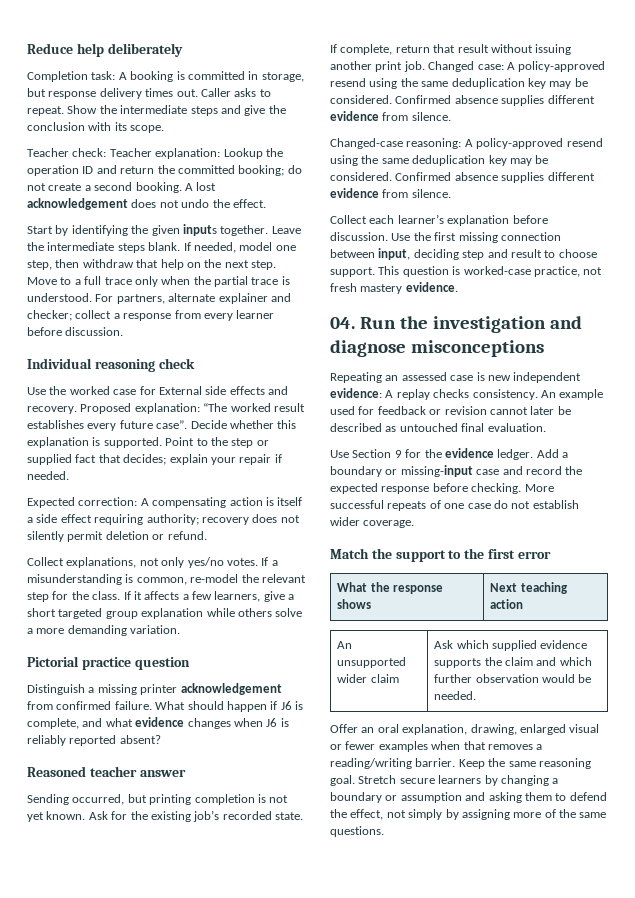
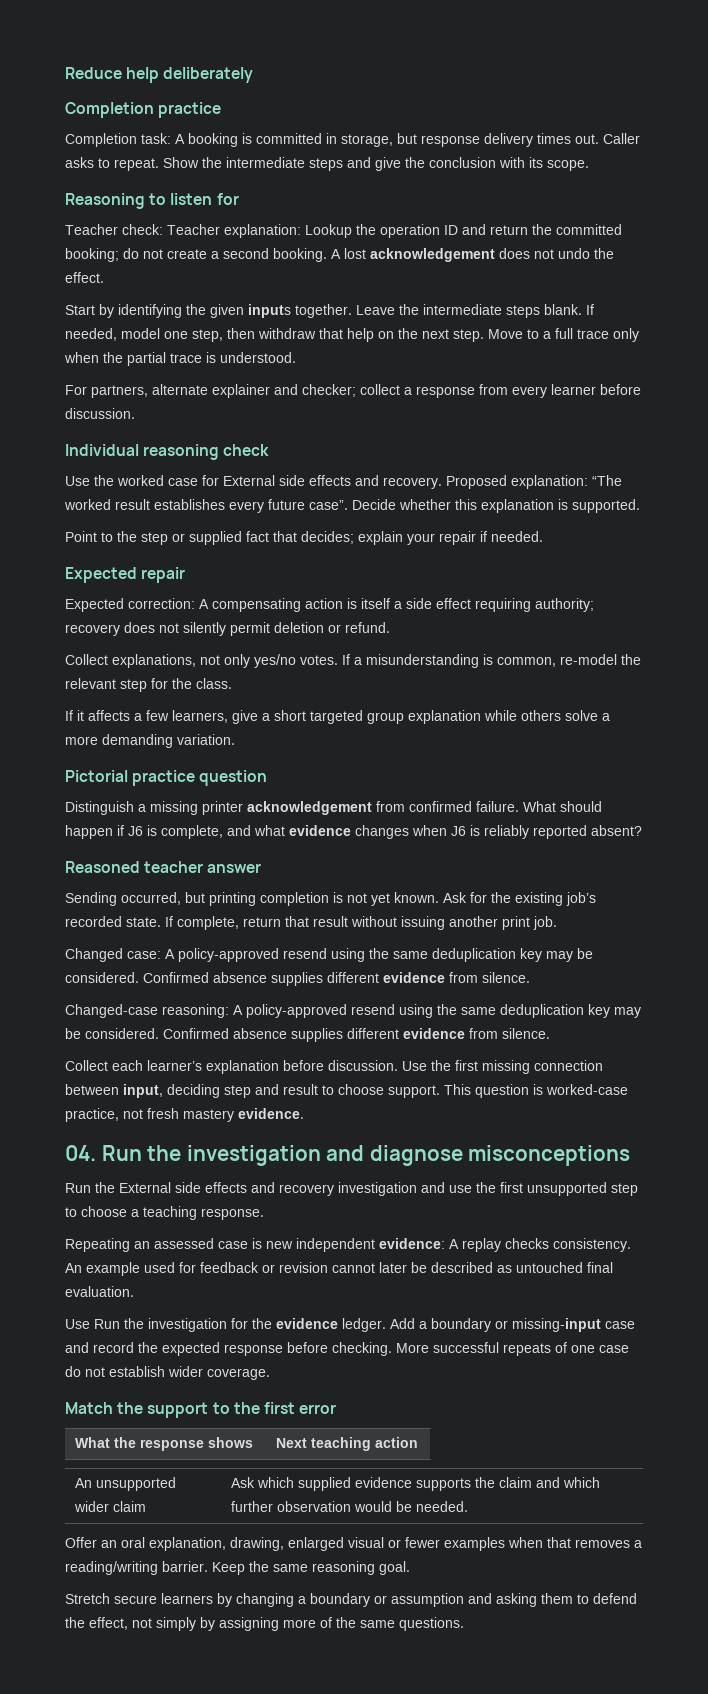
(183, 50) none -> [65,102,222,118] // Completion practice
(165, 129) none -> [65,193,239,209] // Reasoning to listen for
(92, 297) none -> (296, 357) //
(162, 442) none -> (640, 506) //
(69, 475) none -> [65,567,186,583] // Expected repair
(121, 595) none -> (232, 683) //
(425, 66) none -> (557, 923) //
(544, 348) none -> [65,1182,638,1196] [65,1206,264,1220] // Run the External side effects and recovery investigation and use the first unsupported step to choose a teaching response.
[352,449,402,458] Section 9 -> [94,1318,227,1332] Run the investigation
(355, 780) none -> (410, 1568) //

